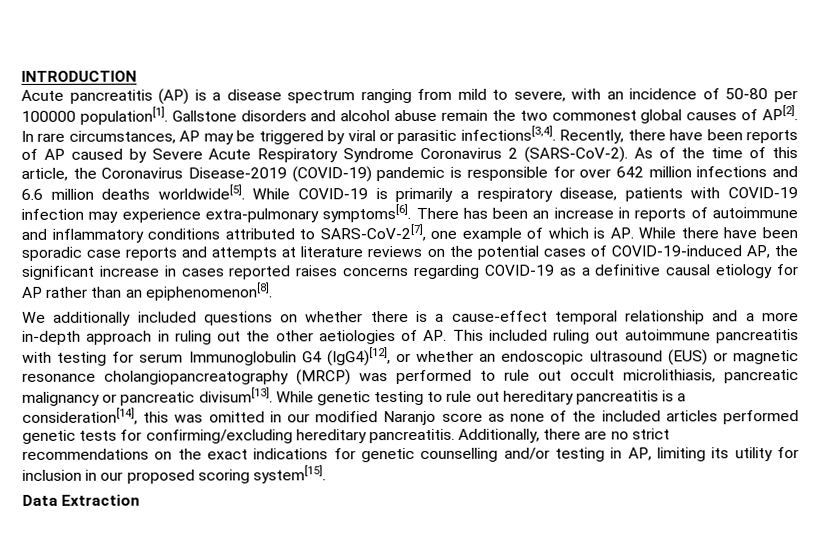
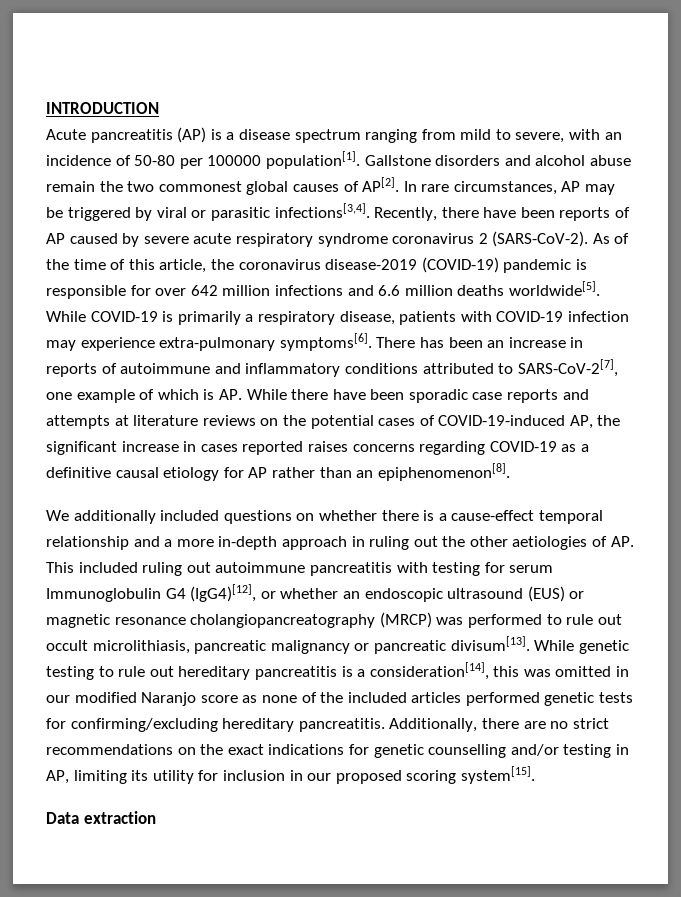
[151,147,502,163] Severe Acute Respiratory Syndrome Coronavirus -> [143,233,475,247] severe acute respiratory syndrome coronavirus
[101,167,288,179] Coronavirus Disease-2019 -> [238,259,418,270] coronavirus disease-2019
[61,494,141,506] Extraction -> [83,811,156,824] extraction

